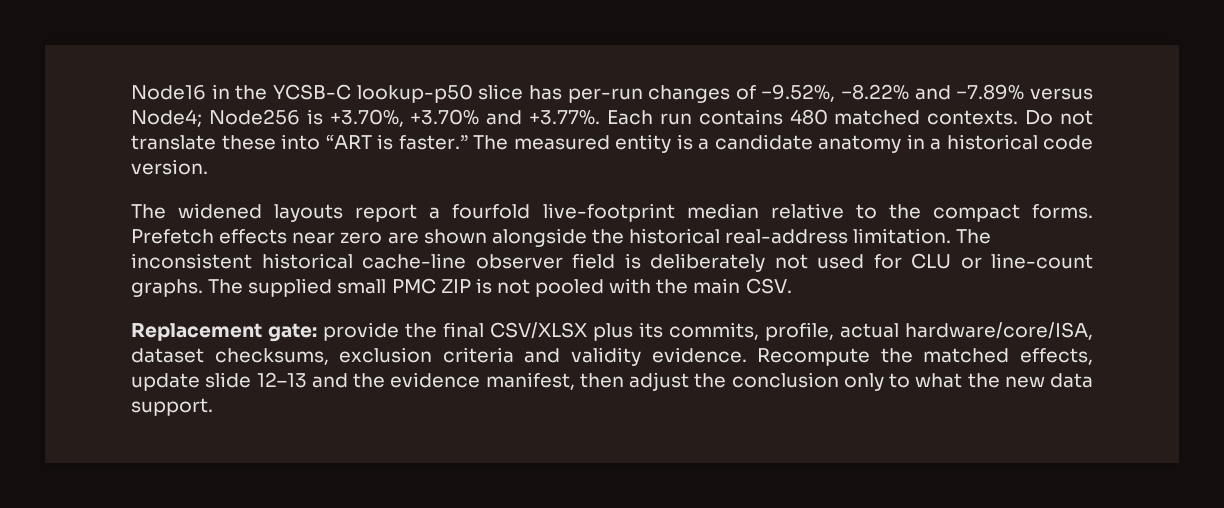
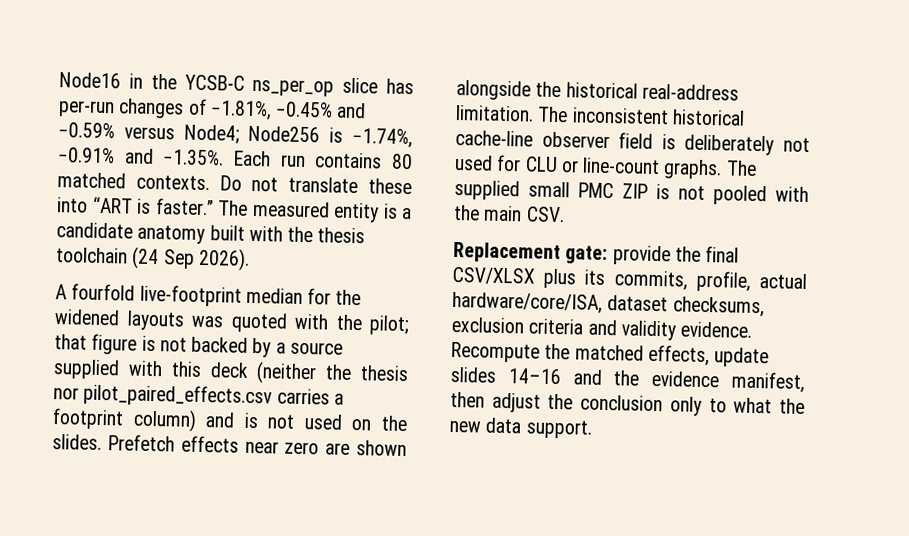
[356,84,473,103] lookup-p50 -> [252,78,335,97] ns_per_op
[761,84,1093,102] [131,109,601,127] −9.52%, −8.22% and −7.89% versus Node4; Node256 is +3.70%, +3.70% and +3.77%. -> [209,100,367,121] [58,122,413,149] [58,147,225,166] −1.81%, −0.45% and −0.59% versus Node4; Node256 is −1.74%, −0.91% and −1.35%.
[789,109,828,125] 480 -> [391,153,413,170] 80
[906,134,1093,150] [131,159,208,175] [131,203,1094,222] in a historical code version. // The widened layouts report a fourfold live-footprint median relative to the compact forms. -> [209,225,366,244] [56,246,250,271] [55,283,362,307] [54,309,410,336] [54,333,343,358] [53,359,409,385] [53,383,344,408] [52,408,408,432] [52,434,102,451] built with the thesis toolchain (24 Sep 2026). // A fourfold live-footprint median for the widened layouts was quoted with the pilot; that figure is not backed by a source supplied with this deck (neither the thesis nor pilot_paired_effects.csv carries a footprint column) and is not used on the slides.
[205,372,307,388] slide 12–13 -> [450,366,562,385] slides 14–16

